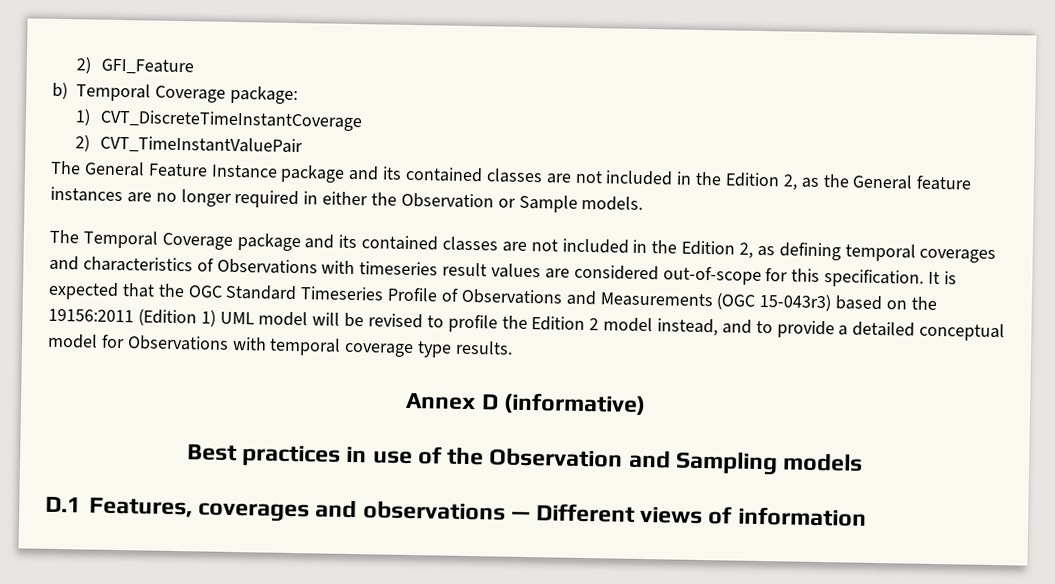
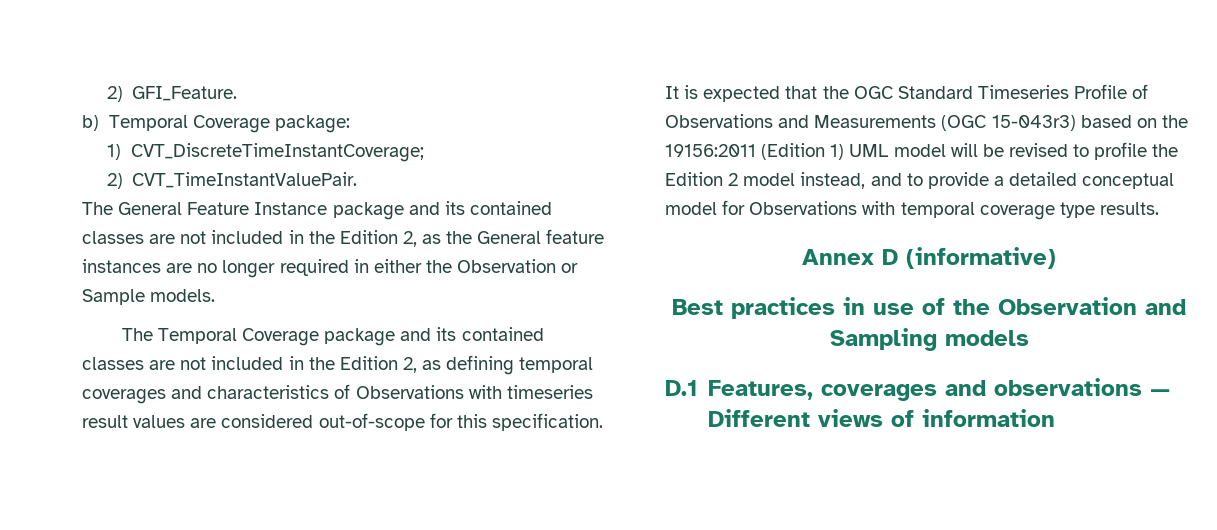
[76,56,194,75] 2) GFI_Feature -> [106,86,237,102] 2) GFI_Feature.
[99,109,363,132] [75,134,303,155] CVT_DiscreteTimeInstantCoverage // 2) CVT_TimeInstantValuePair -> [130,143,424,162] [106,172,357,189] CVT_DiscreteTimeInstantCoverage; // 2) CVT_TimeInstantValuePair.

